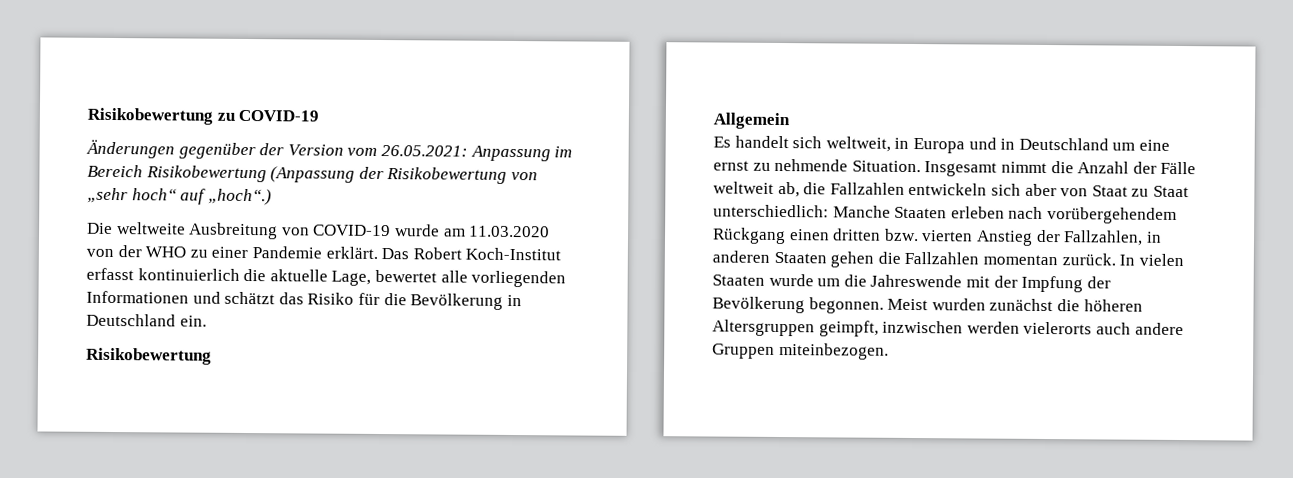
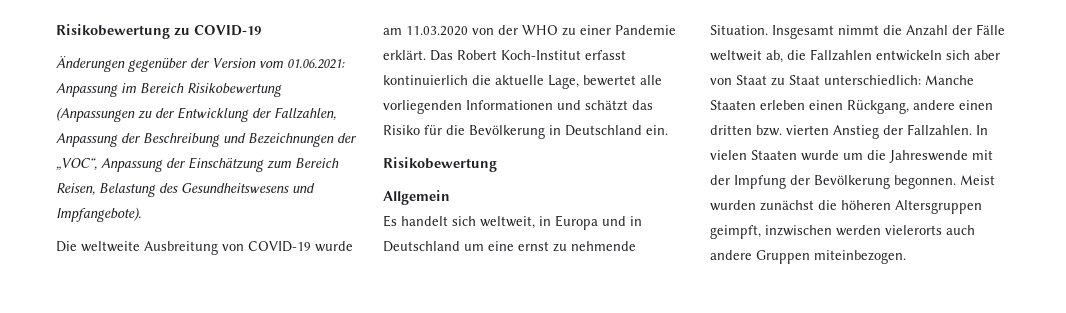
[380,145,468,157] 26.05.2021: -> [287,59,345,69] 01.06.2021:
[270,166,538,184] [87,187,272,206] (Anpassung der Risikobewertung von „sehr hoch“ auf „hoch“.) -> [56,107,336,122] [56,133,357,147] [56,157,339,172] [56,183,315,197] [56,207,141,222] (Anpassungen zu der Entwicklung der Fallzahlen, Anpassung der Beschreibung und Bezeichnungen der „VOC“, Anpassung der Einschätzung zum Bereich Reisen, Belastung des Gesundheitswesens und Impfangebote).
[1008,206,1177,224] [712,227,786,245] nach vorübergehendem Rückgang -> [809,100,955,114] einen Rückgang, andere
[1063,230,1162,246] [712,250,1116,268] Fallzahlen, in anderen Staaten gehen die Fallzahlen momentan zurück. -> [907,124,972,136] Fallzahlen.

